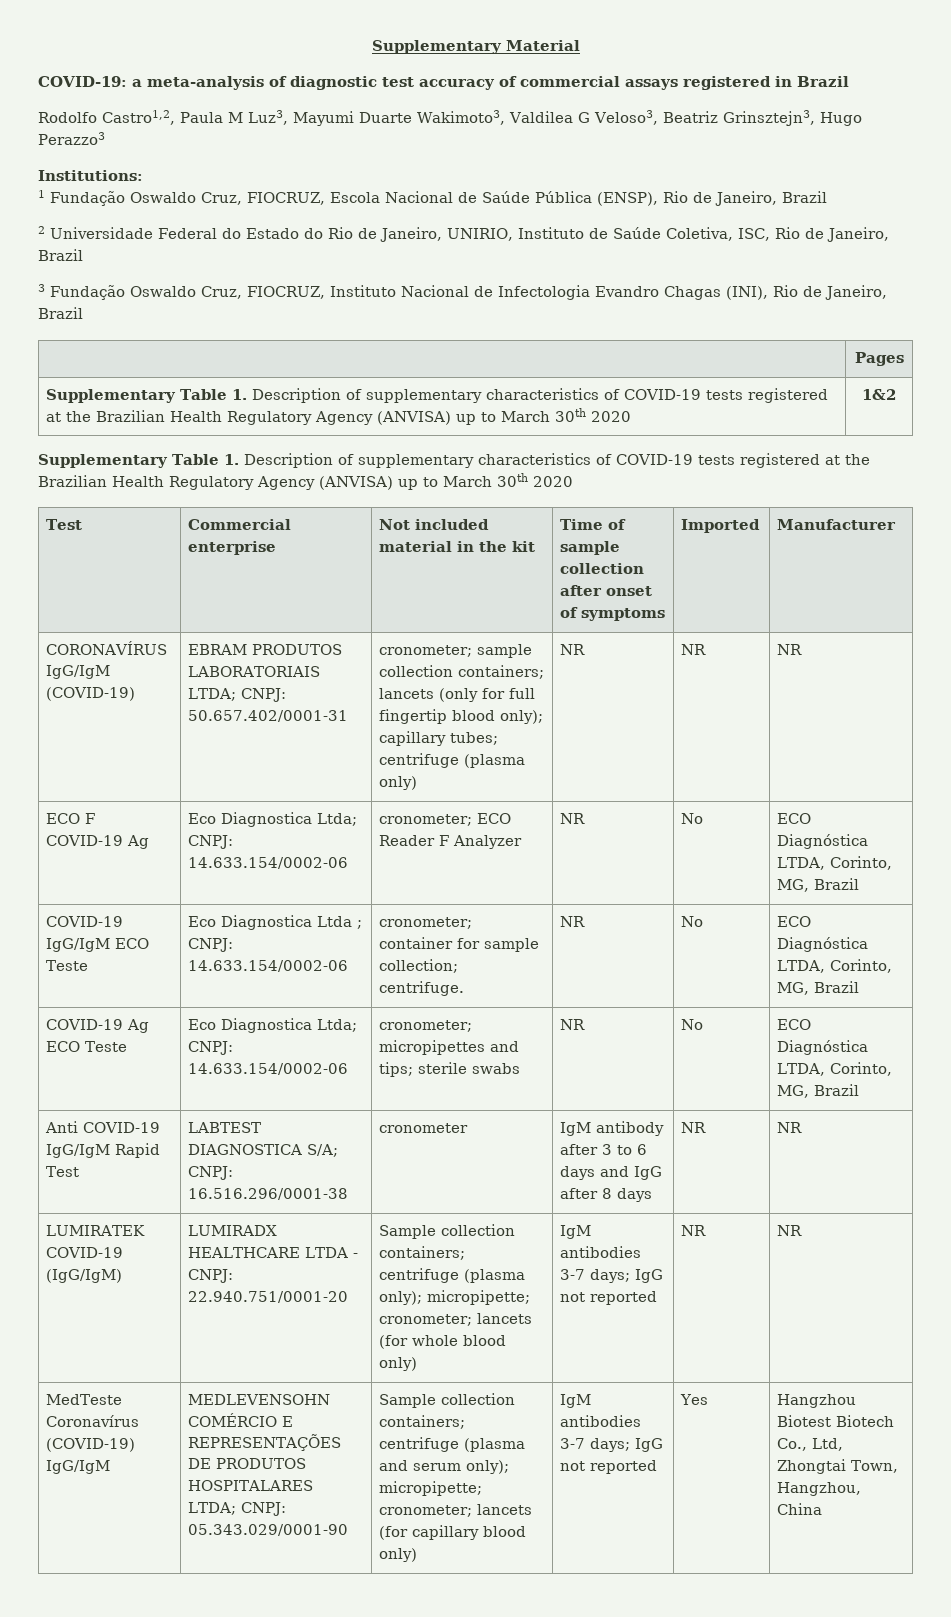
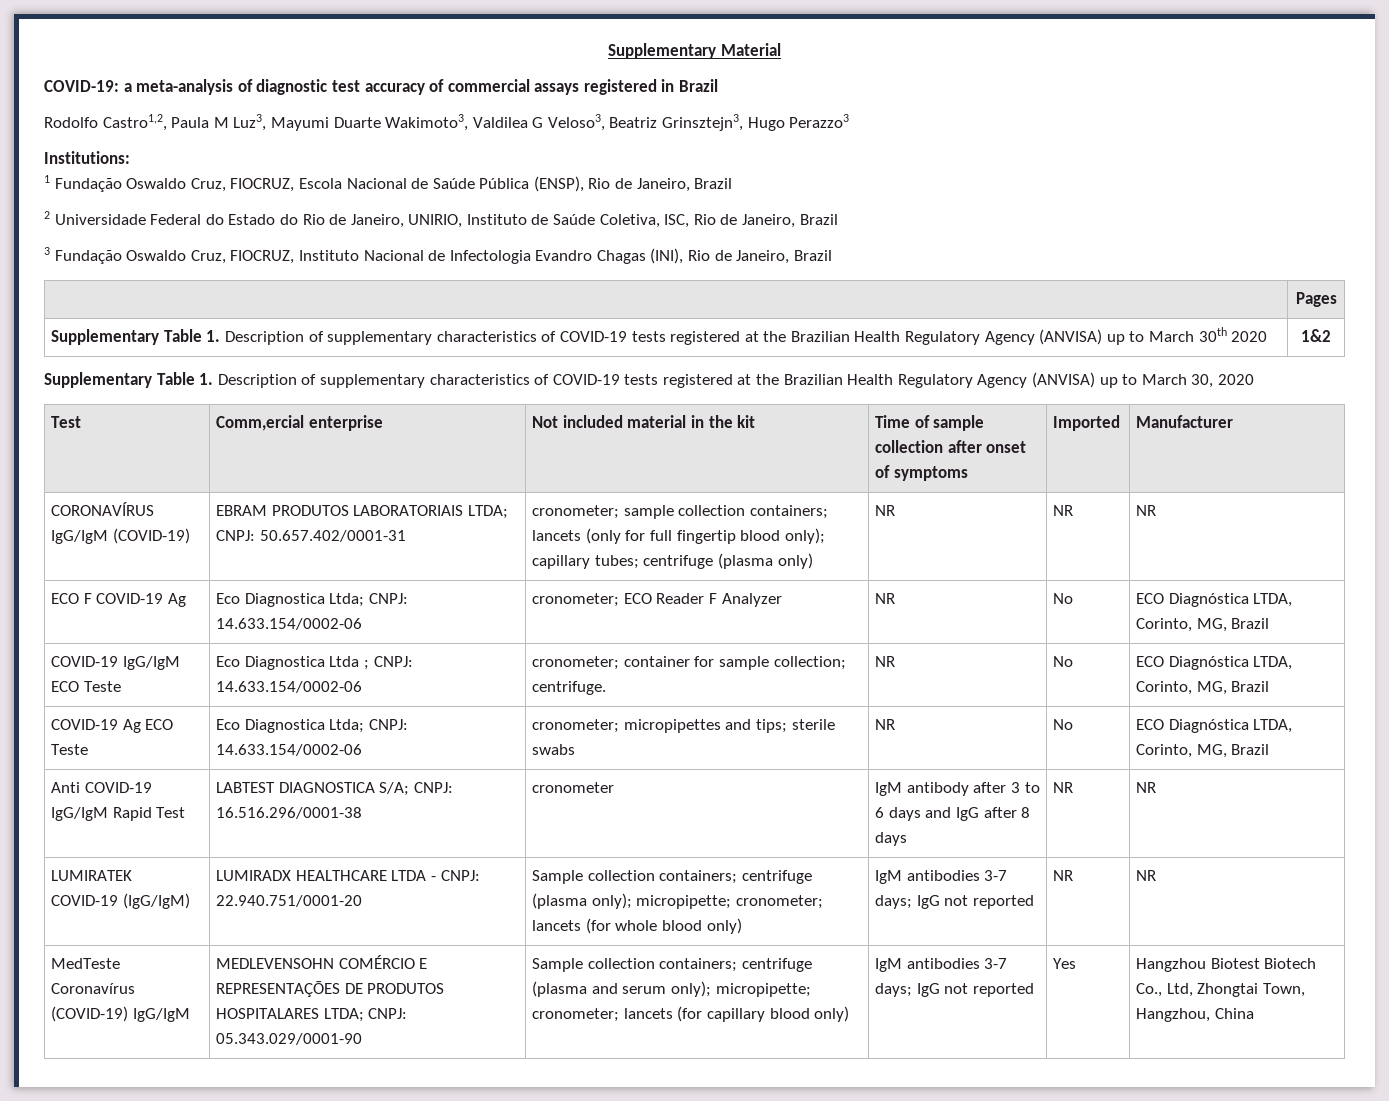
[497,473,528,487] 30th -> [1191,374,1214,388] 30,
[188,519,292,530] Commercial -> [216,415,305,431] Comm,ercial

